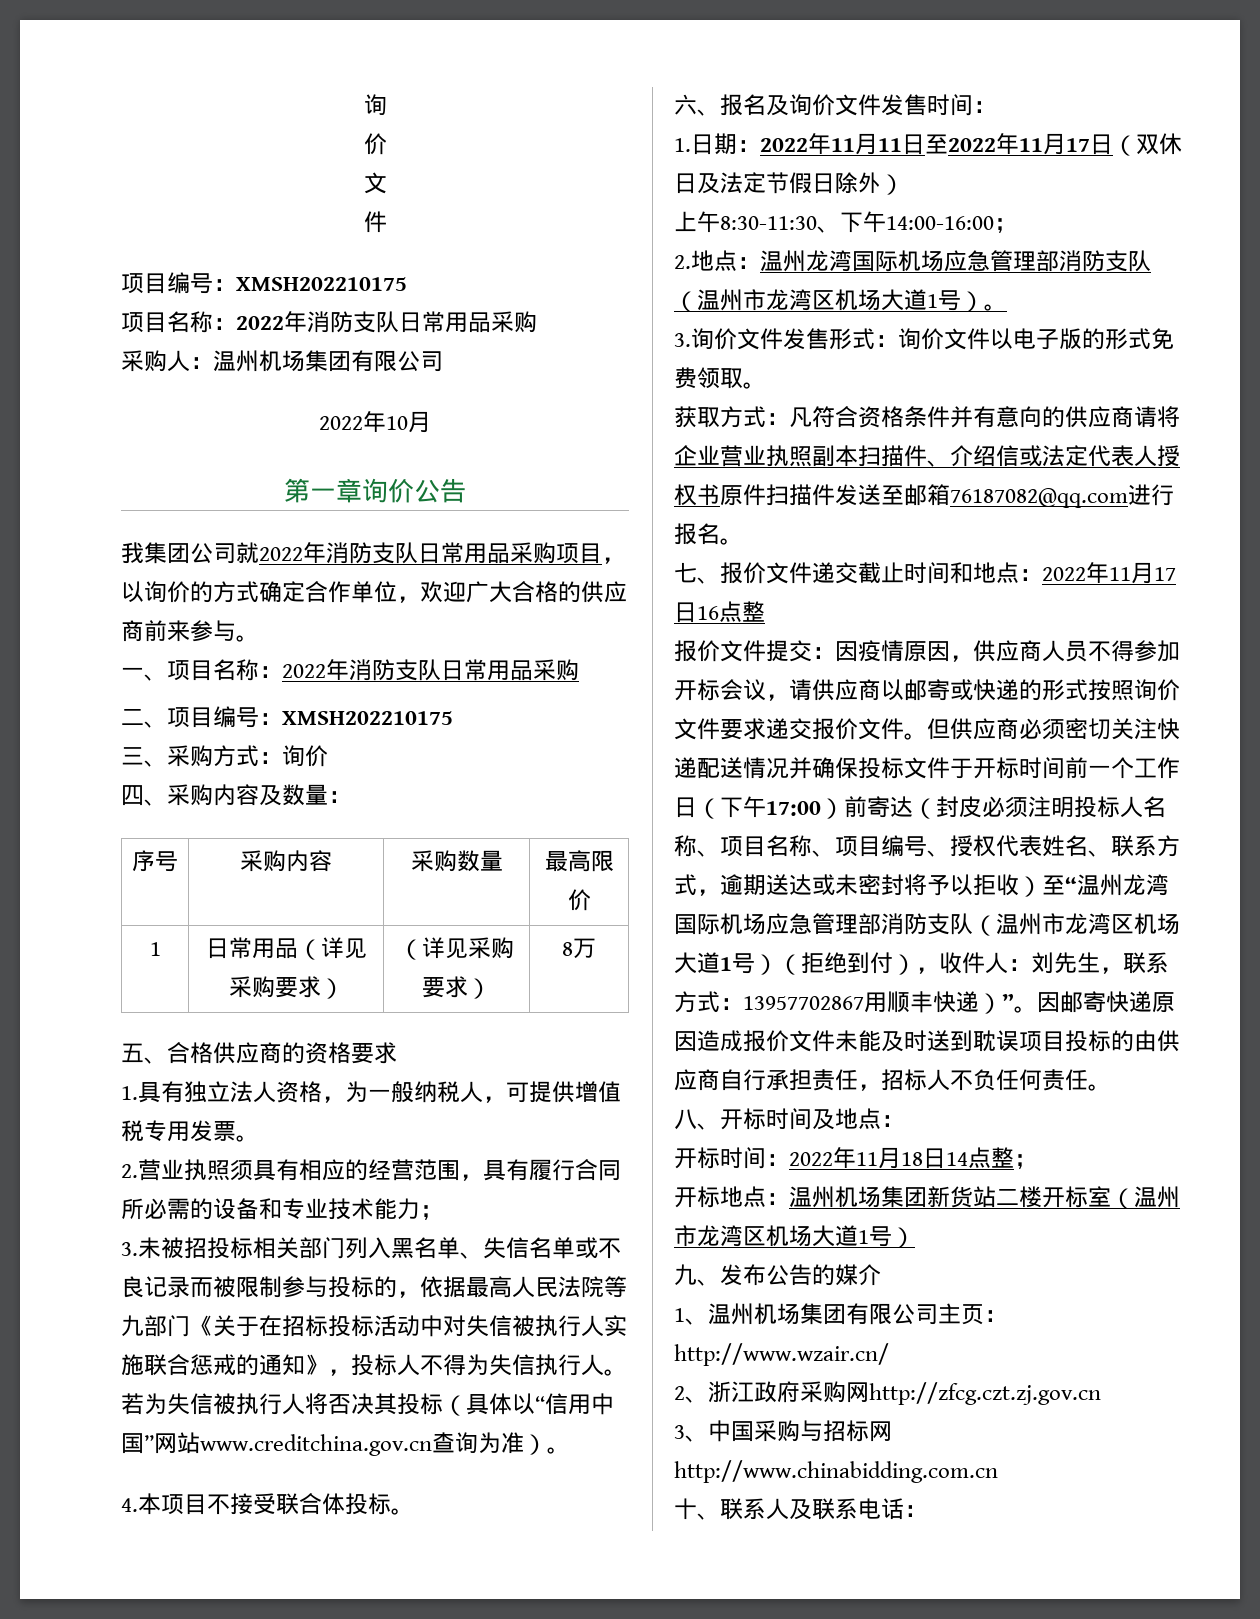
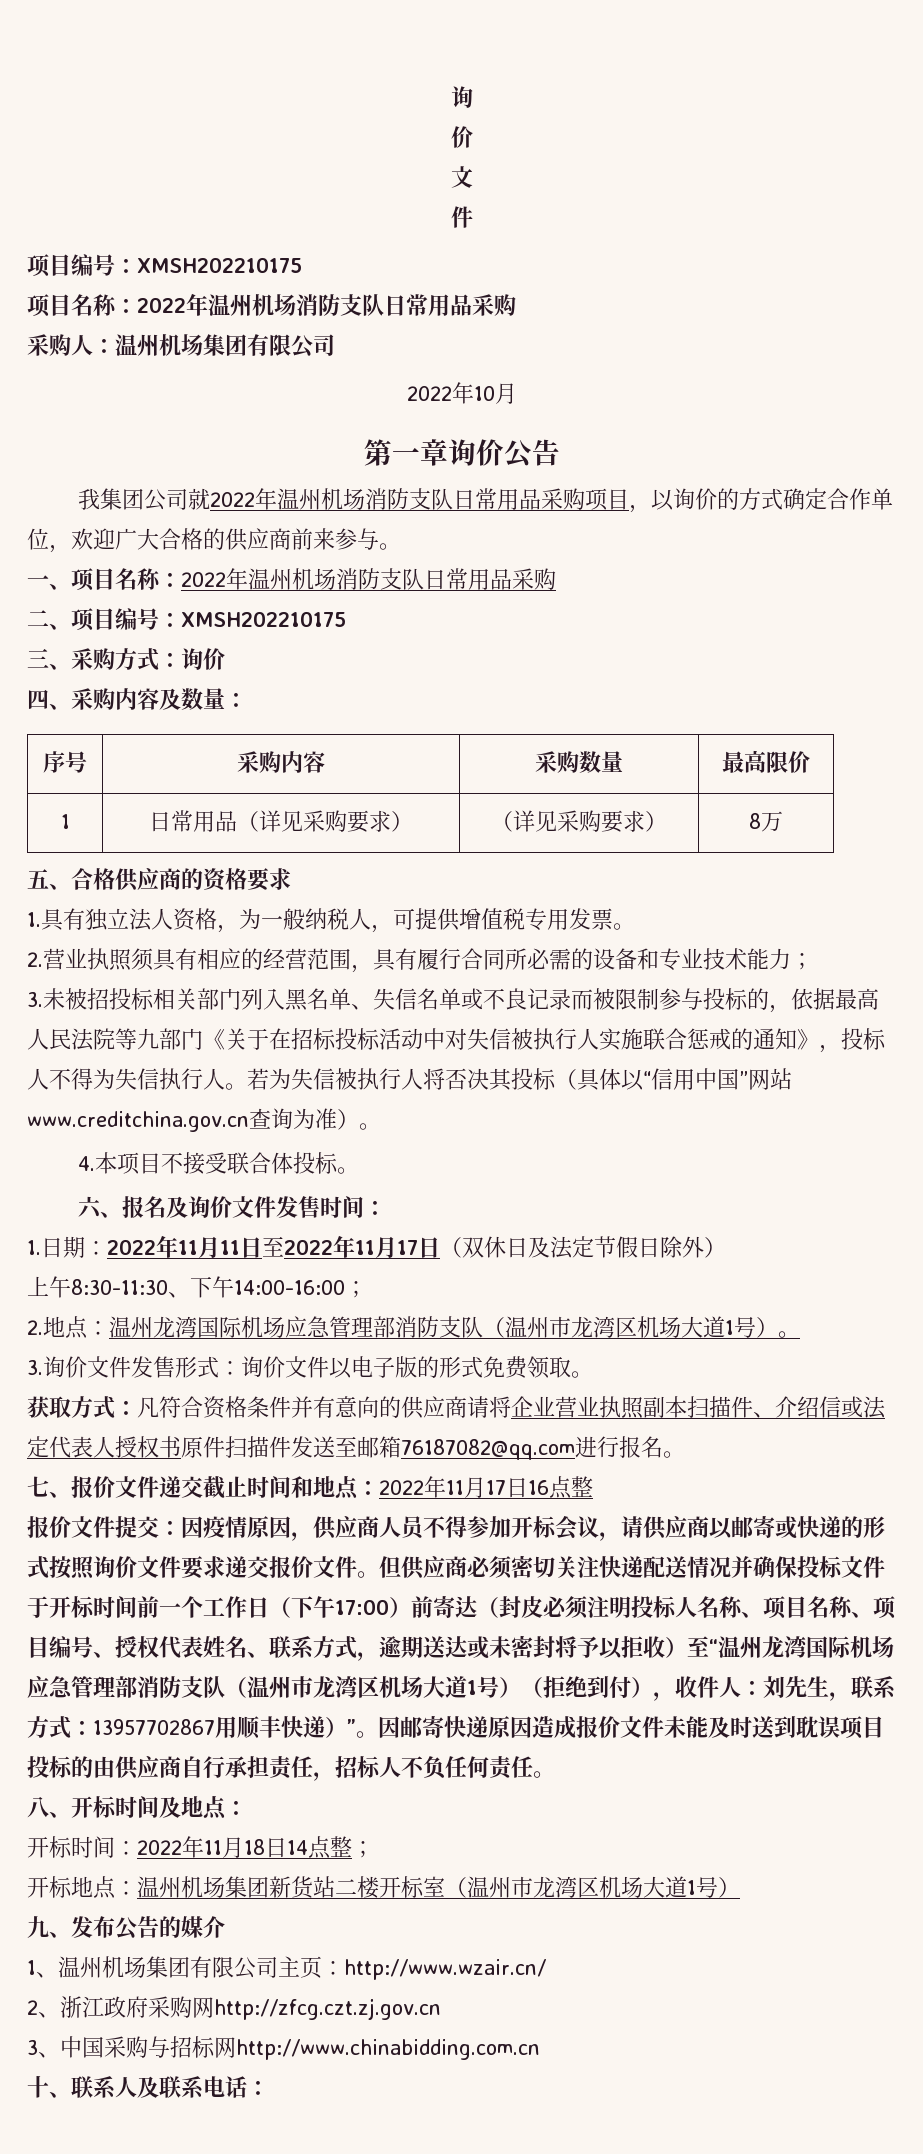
(307, 321) none -> [208,294,296,316] 温州机场
(326, 552) none -> [277,488,366,510] 温州机场
(349, 669) none -> [248,568,336,590] 温州机场

